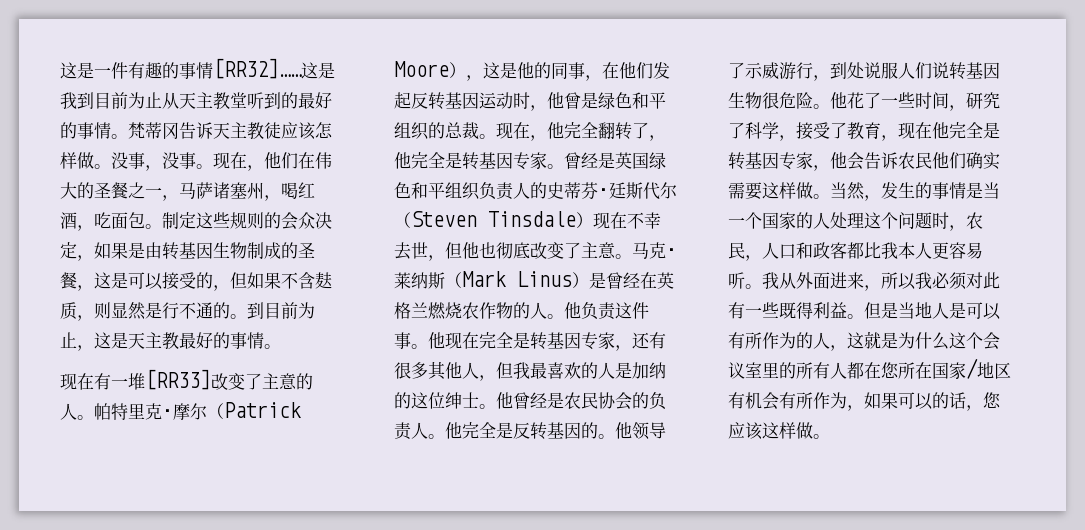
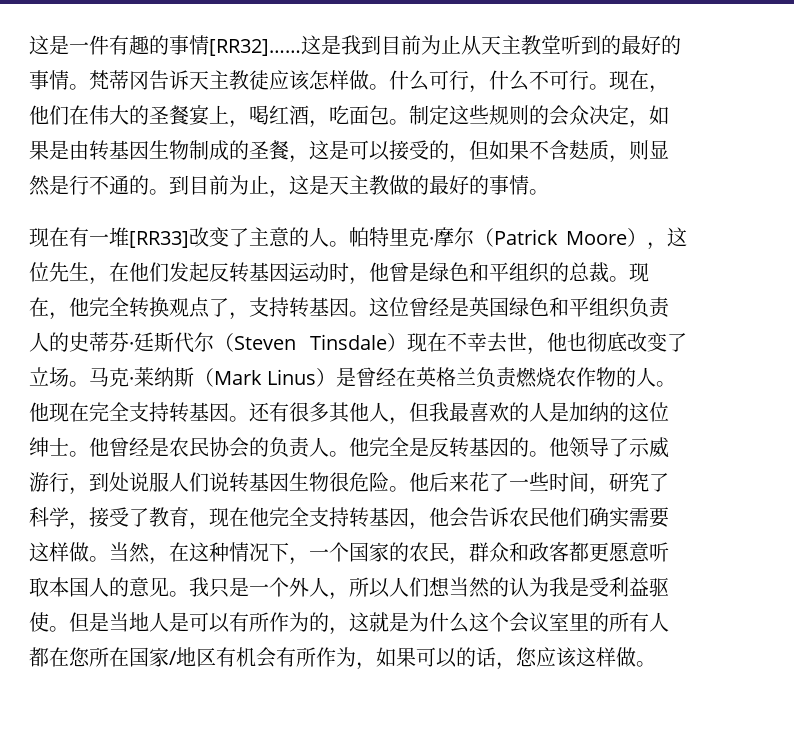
[111,152,196,171] 没事，没事 -> [389,70,589,93] 什么可行，什么不可行
[128,182,264,201] 之一，马萨诸塞州 -> [189,105,229,126] 宴上
(179, 341) none -> [389,175,429,195] 做的
[500,62,585,79] 是他的同事 -> [29,262,89,282] 位先生
[598,122,666,141] [394,152,564,170] 翻转了，他完全是转基因专家。 -> [129,297,409,320] 转换观点了，支持转基因。这位
[445,242,462,259] 但 -> (547, 351) none
[581,242,616,259] 主意 -> [29,367,69,387] 立场
(428, 310) none -> [476,367,518,388] 负责
[581,302,649,320] [394,332,632,351] 负责这件事。他现在完全是转基因专家， -> [49,402,249,423] 现在完全支持转基因。
(847, 100) none -> [429,472,469,492] 后来
[983,122,1000,139] [728,152,813,170] 是转基因专家 -> [309,507,409,528] 支持转基因
[881,182,1000,199] [728,212,983,231] [728,242,983,261] [728,272,1000,291] [728,302,847,319] 发生的事情是当一个国家的人处理这个问题时，农民，人口和政客都比我本人更容易听。我从外面进来，所以我必须对此有一些既得利益 -> [169,542,669,565] [29,577,669,600] [29,612,49,632] 在这种情况下，一个国家的农民，群众和政客都更愿意听取本国人的意见。我只是一个外人，所以人们想当然的认为我是受利益驱使
[813,332,830,349] 人 -> (329, 622) none

